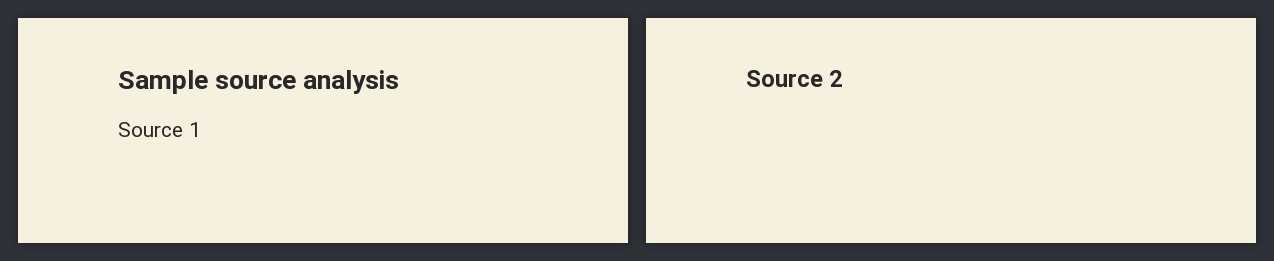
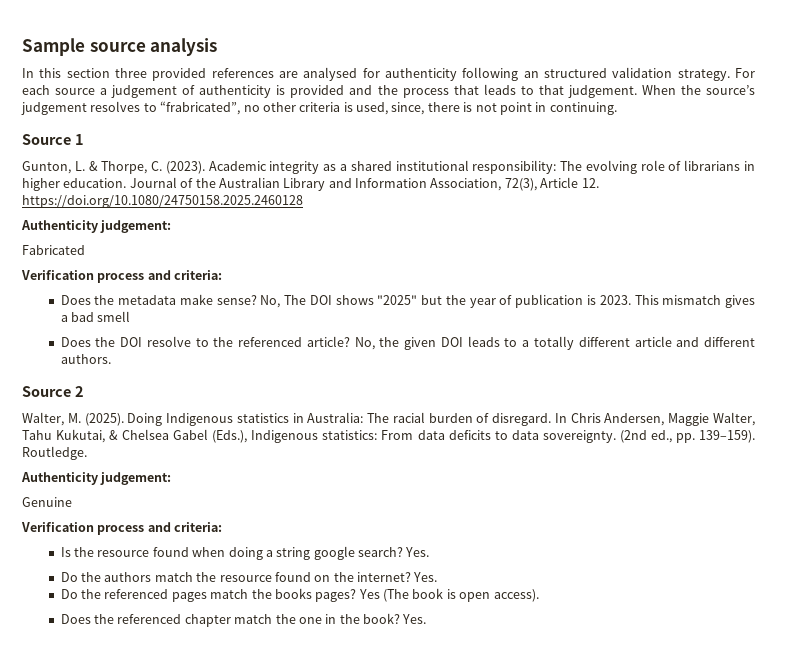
[118,122,201,137] [746,70,843,87] Source 1 // Source 2 -> [22,67,755,81] [22,84,755,98] [21,101,617,115] [22,134,84,145] [22,160,756,174] [22,177,599,191] [22,195,303,208] [21,220,172,233] [22,245,85,255] [21,270,223,283] [60,294,755,308] [60,311,131,322] [60,336,755,350] [60,354,111,364] [22,386,84,397] [22,412,755,426] [22,429,755,443] [22,446,87,460] [21,472,172,485] [22,497,72,507] [21,522,223,535] [60,546,430,560] [60,572,438,582] [60,588,539,602] [60,613,427,627] In this section three provided references are analysed for authenticity following an structured validation strategy. For each source a judgement of authenticity is provided and the process that leads to that judgement. When the source’s judgement resolves to “frabricated”, no other criteria is used, since, there is not point in continuing. // Source 1 // Gunton, L. & Thorpe, C. (2023). Academic integrity as a shared institutional responsibility: The evolving role of librarians in higher education. Journal of the Australian Library and Information Association, 72(3), Article 12. https://doi.org/10.1080/24750158.2025.2460128 // Authenticity judgement: // Fabricated // Verification process and criteria: // Does the metadata make sense? No, The DOI shows "2025" but the year of publication is 2023. This mismatch gives a bad smell // Does the DOI resolve to the referenced article? No, the given DOI leads to a totally different article and different authors. // Source 2 // Walter, M. (2025). Doing Indigenous statistics in Australia: The racial burden of disregard. In Chris Andersen, Maggie Walter, Tahu Kukutai, & Chelsea Gabel (Eds.), Indigenous statistics: From data deficits to data sovereignty. (2nd ed., pp. 139–159). Routledge. // Authenticity judgement: // Genuine // Verification process and criteria: // Is the resource found when doing a string google search? Yes. // Do the authors match the resource found on the internet? Yes. // Do the referenced pages match the books pages? Yes (The book is open access). // Does the referenced chapter match the one in the book? Yes.

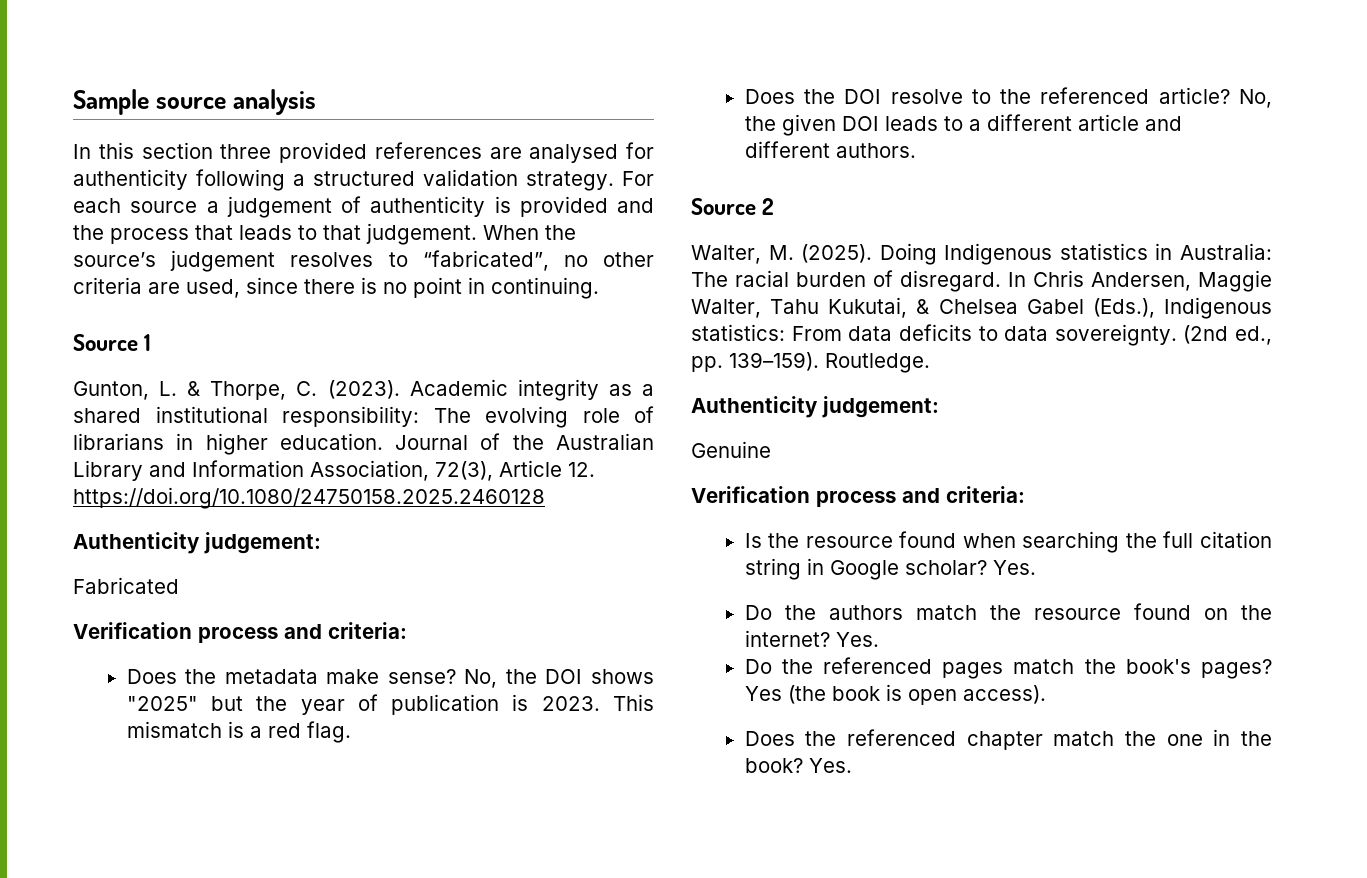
[523,71,539,78] an -> [293,174,305,186] a
[160,101,241,115] “frabricated”, -> [422,250,549,271] “fabricated”,
[343,102,425,115] is used, since, -> [148,277,298,298] are used, since
[475,103,497,112] not -> [383,282,407,294] no
[284,295,307,305] The -> [505,669,537,684] the
[724,295,755,308] [60,311,131,322] gives a bad smell -> [227,721,351,743] is a red flag.
[533,336,574,350] totally -> (981, 125) none
[228,546,404,560] doing a string google search? -> [1022,531,1272,553] [744,558,987,580] searching the full citation string in Google scholar?
[274,588,312,599] books -> [1125,659,1191,674] book's
[383,589,410,602] (The -> [787,685,826,704] (the

